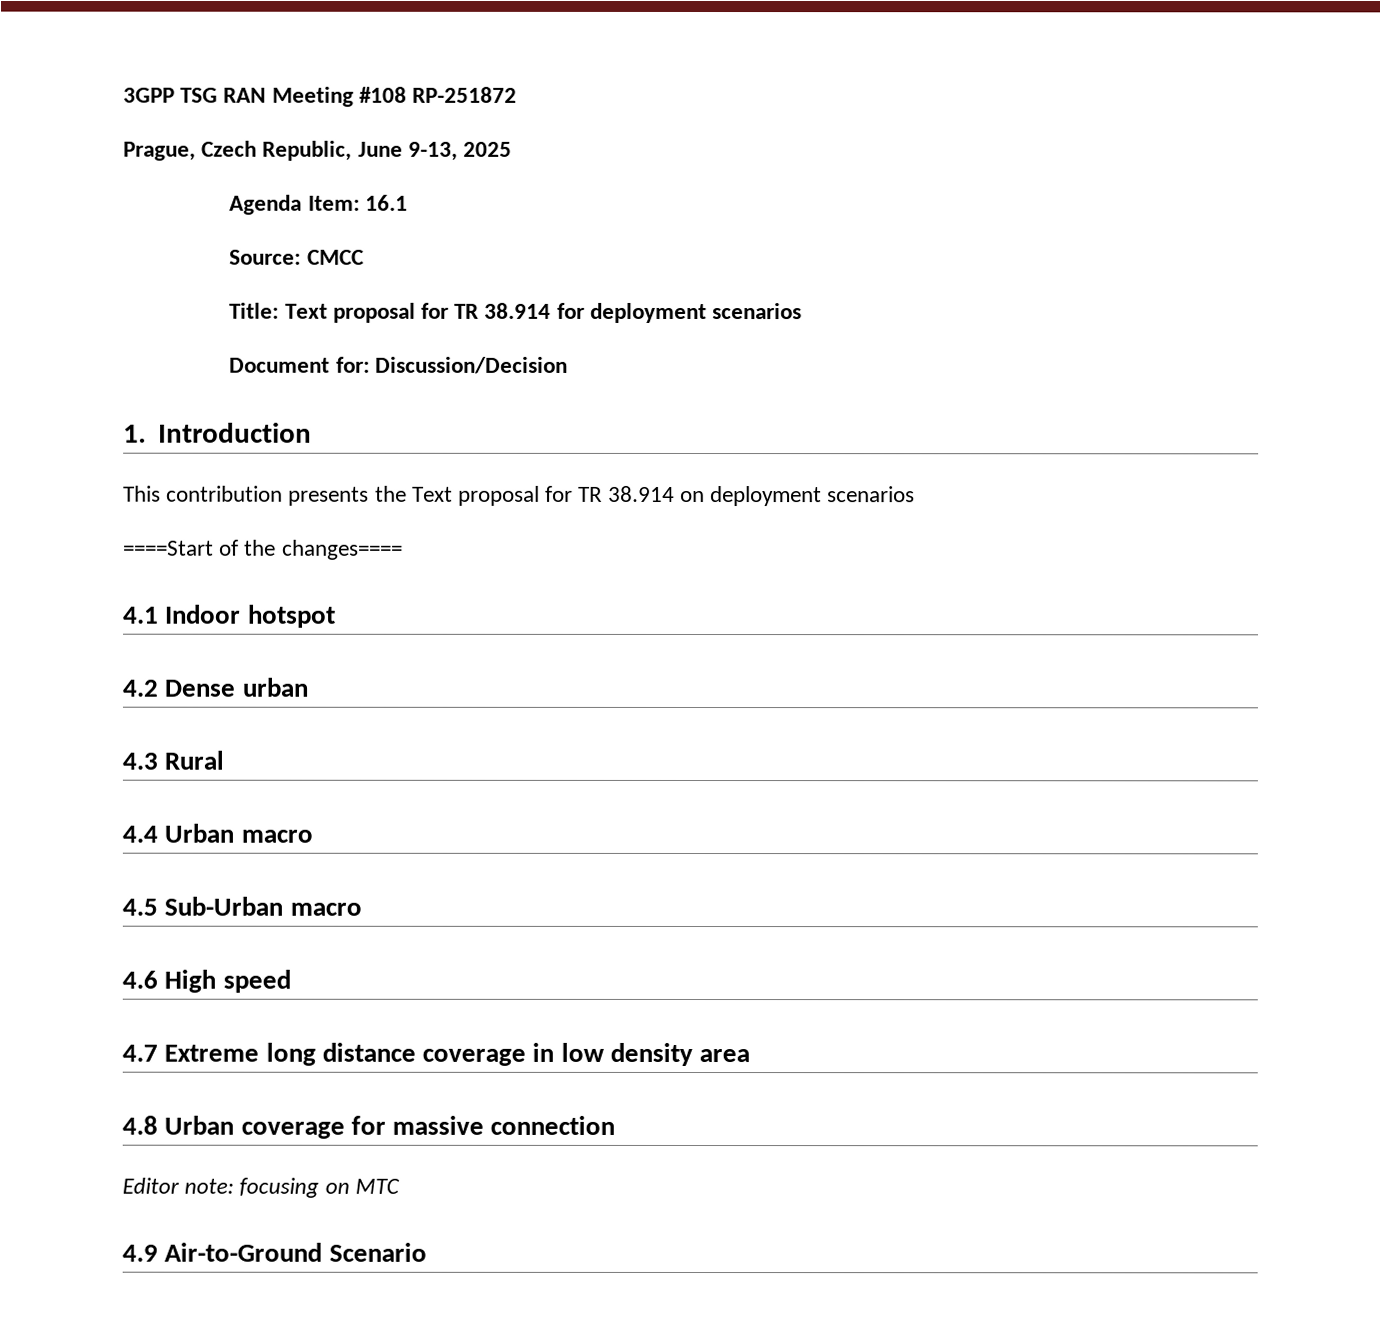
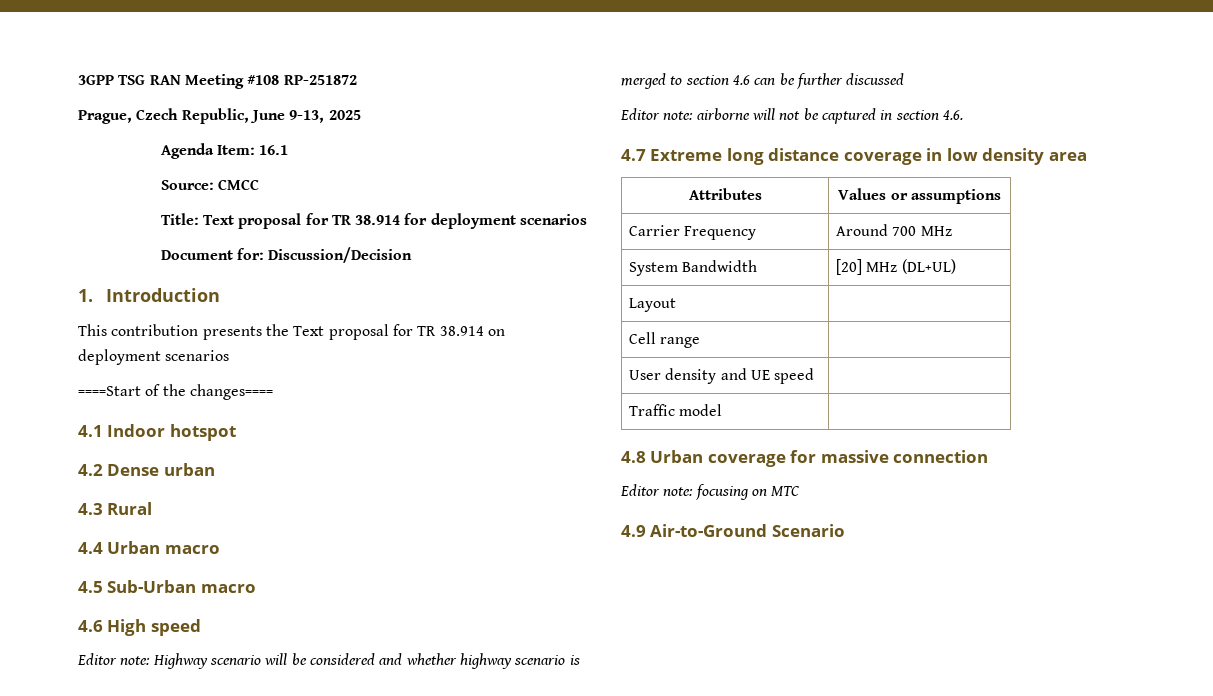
(291, 981) none -> [77,653,580,669] [621,73,905,89] [620,108,963,124] // Editor note: Highway scenario will be considered and whether highway scenario is merged to section 4.6 can be further discussed // Editor note: airborne will not be captured in section 4.6.
(751, 1056) none -> [688,188,762,200] [838,188,1001,204] [628,225,757,240] [835,224,952,236] [628,260,758,276] [835,259,956,275] [628,298,676,312] [628,332,701,348] [628,368,815,384] [628,404,723,416] // Attributes | Values or assumptions // Carrier Frequency | Around 700 MHz // System Bandwidth | [20] MHz (DL+UL) // Layout | // Cell range | // User density and UE speed | // Traffic model |

